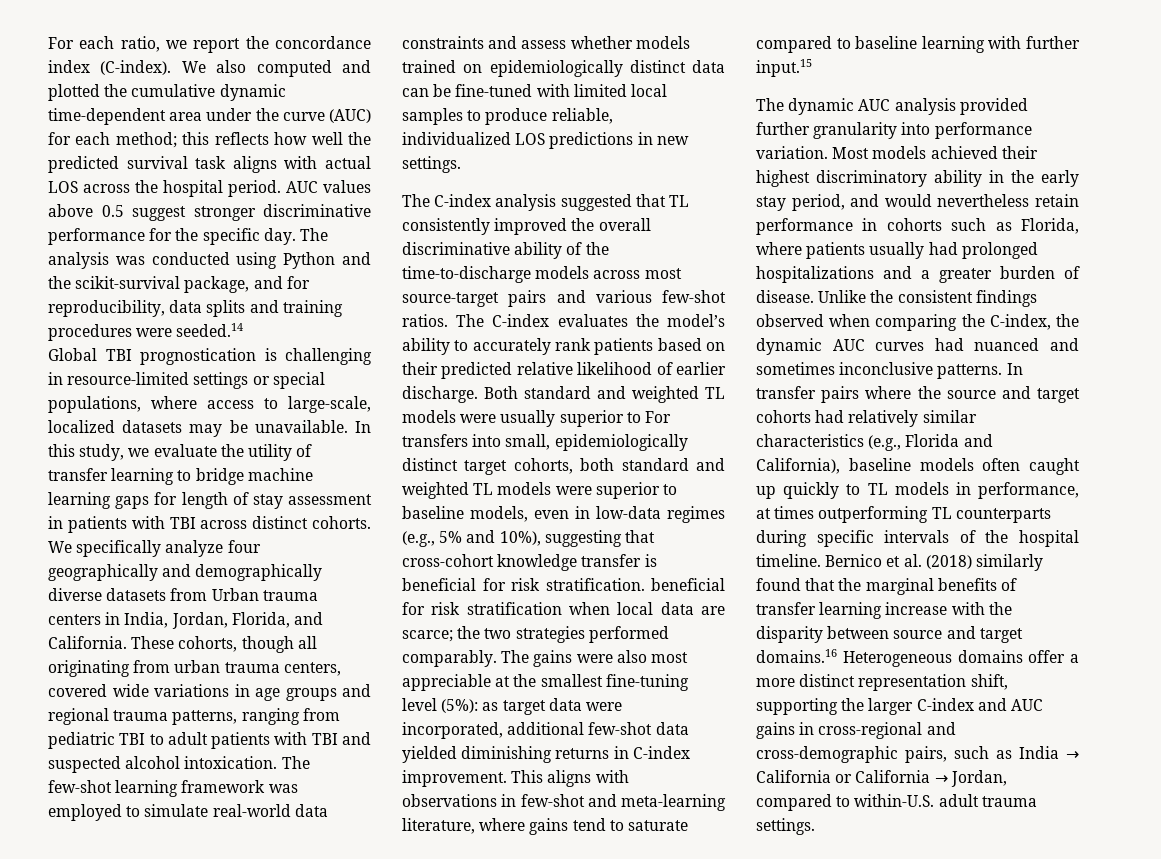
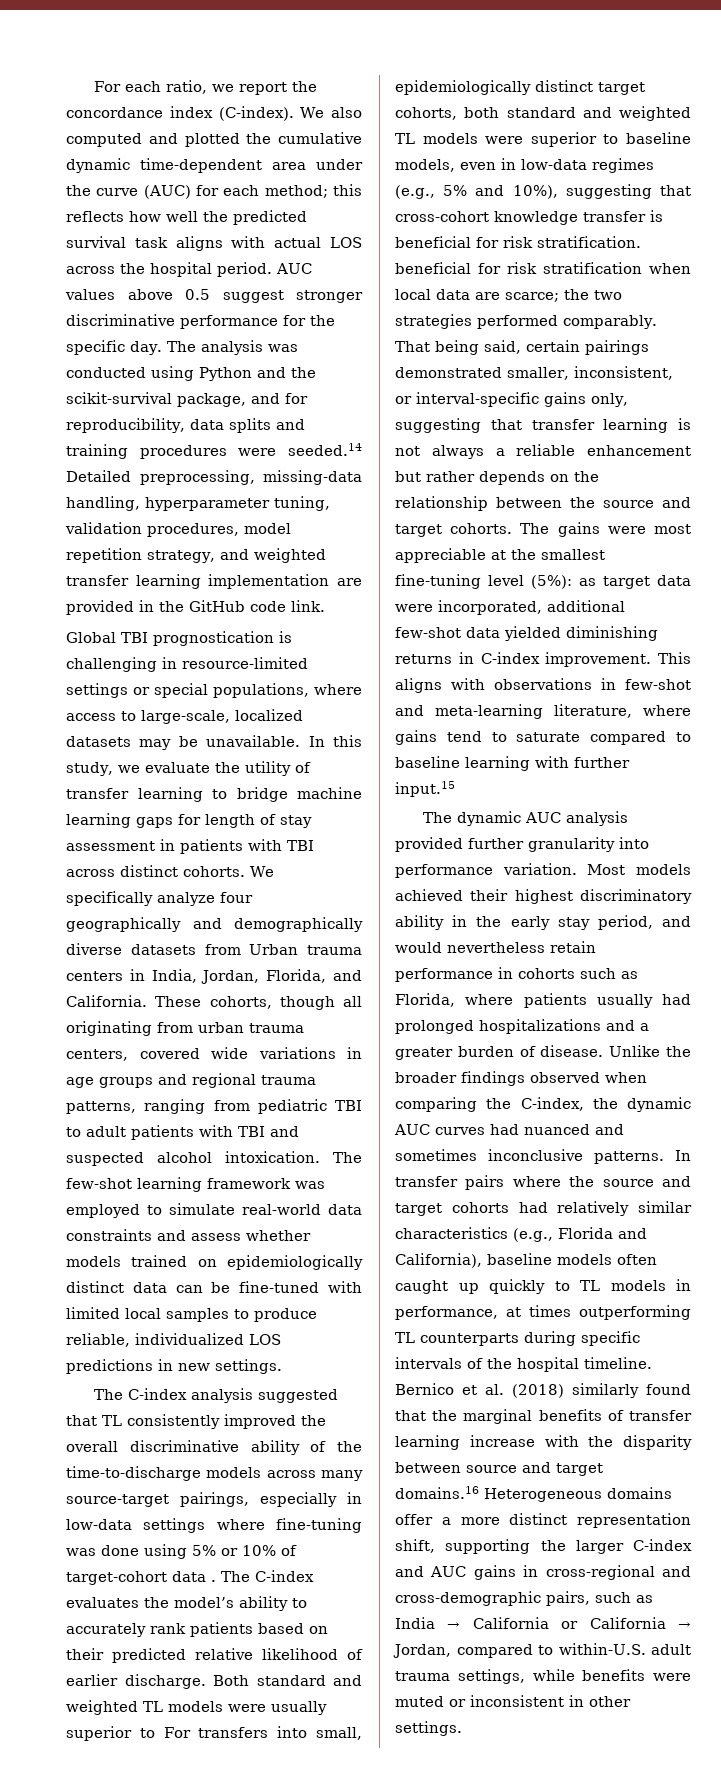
(244, 330) none -> [66,470,362,485] [66,496,330,511] [65,522,291,537] [66,548,326,563] [66,574,363,589] [66,600,325,615] Detailed preprocessing, missing-data handling, hyperparameter tuning, validation procedures, model repetition strategy, and weighted transfer learning implementation are provided in the GitHub code link.
[644,268,682,279] [402,290,726,307] [402,314,448,327] most source-target pairs and various few-shot ratios. -> [321,1470,363,1481] [66,1492,362,1507] [66,1518,362,1533] [66,1544,297,1559] [66,1571,216,1585] many source-target pairings, especially in low-data settings where fine-tuning was done using 5% or 10% of target-cohort data .
(497, 658) none -> [395,340,649,355] [395,366,673,380] [395,392,628,407] [395,418,691,433] [395,444,691,459] [395,471,599,485] [395,496,691,511] [395,523,513,537] That being said, certain pairings demonstrated smaller, inconsistent, or interval-specific gains only, suggesting that transfer learning is not always a reliable enhancement but rather depends on the relationship between the source and target cohorts.
[616,650,647,663] also -> (646, 530) none
[897,290,973,303] consistent -> [395,1072,457,1083] broader
(1037, 801) none -> [457,1669,691,1684] [395,1695,631,1707] settings, while benefits were muted or inconsistent in other

